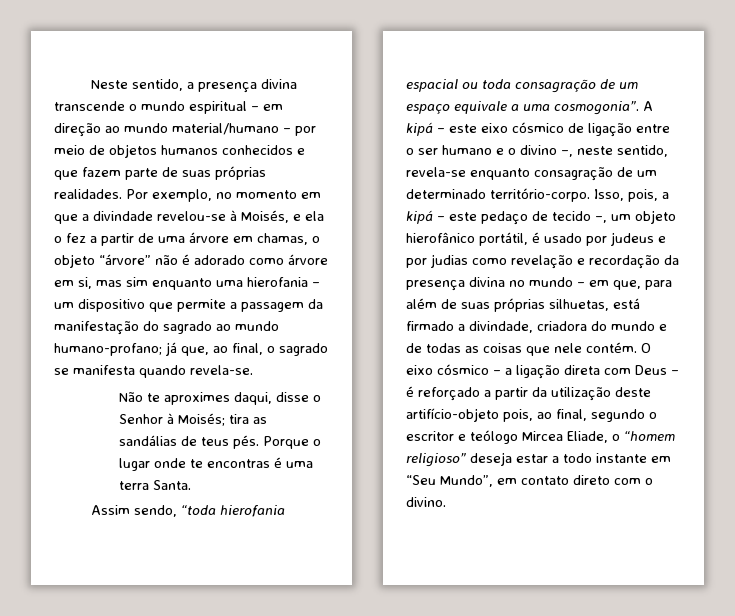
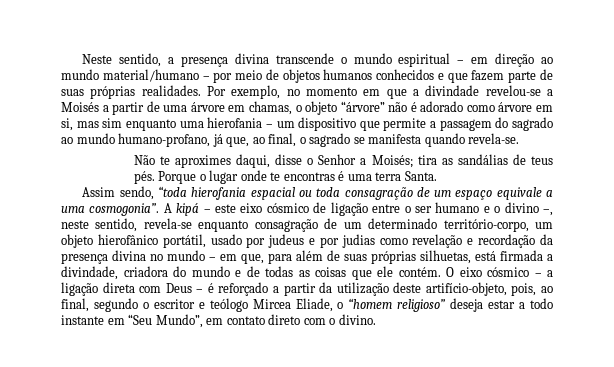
[230,210,324,223] [54,233,86,243] à Moisés, e ela o fez -> [546,89,553,96] [61,102,99,112] a Moisés
[308,299,323,309] [54,321,139,335] da manifestação -> (492, 125) none
[54,343,162,356] humano-profano; -> [118,133,211,147] humano-profano,
[167,413,175,424] à -> [360,158,367,165] a
[490,188,669,202] [406,210,607,225] território-corpo. Isso, pois, a kipá – este pedaço de tecido –, -> [443,219,529,232] território-corpo,
[532,232,540,243] é -> (206, 241) none
[406,321,454,331] firmado -> [500,250,543,261] firmada
[554,343,582,353] nele -> [377,266,393,277] ele
[406,408,499,422] artifício-objeto -> [425,282,507,296] artifício-objeto,

